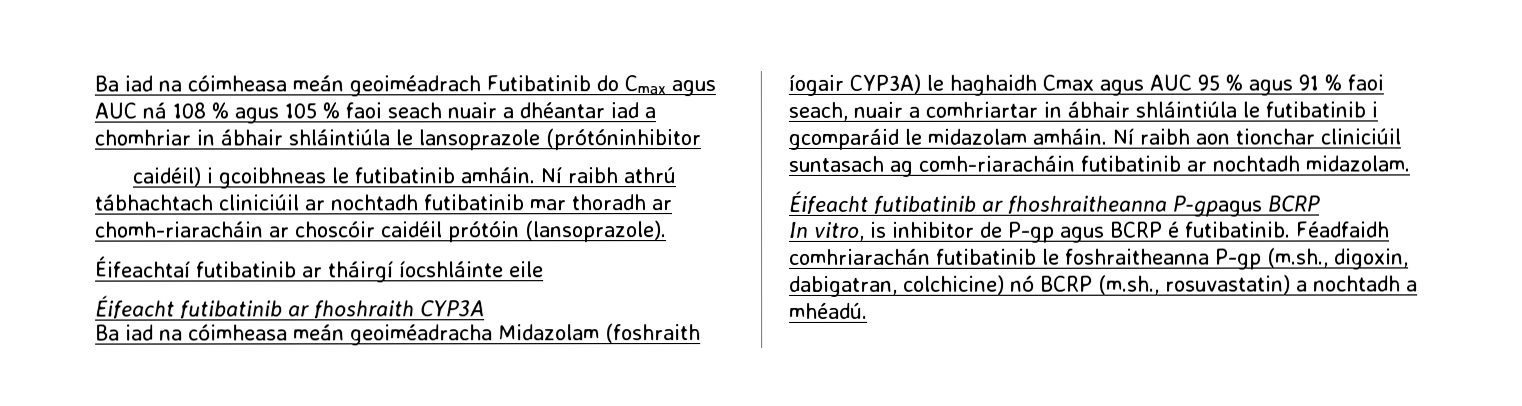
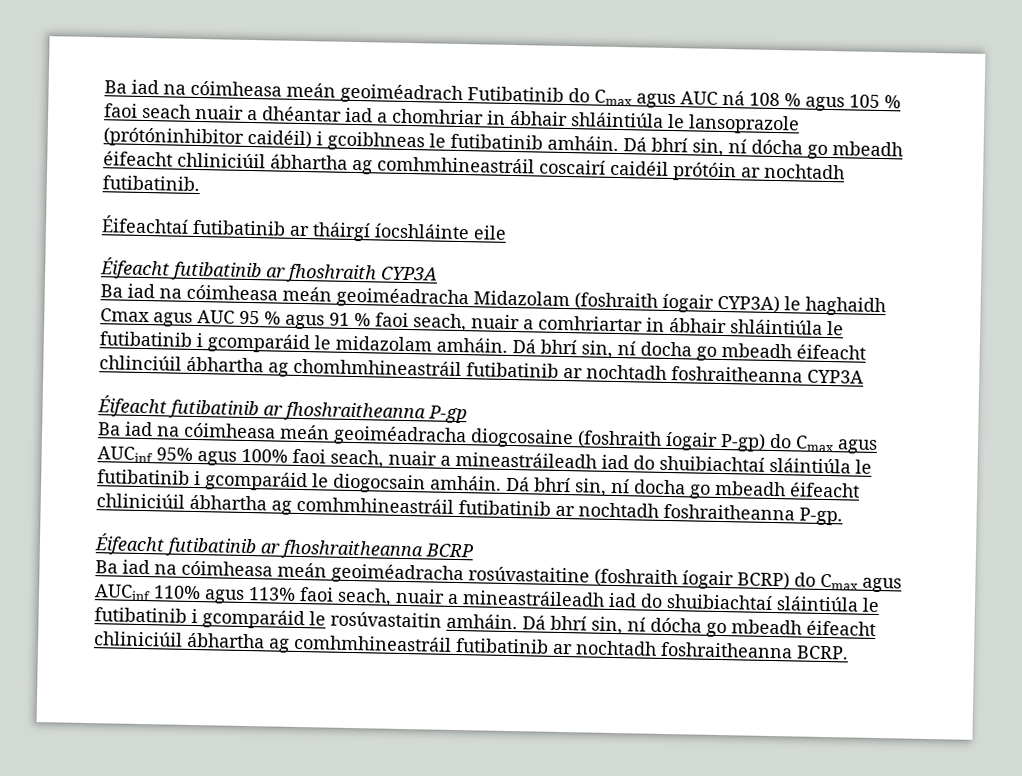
(701, 139) // -> (244, 137) none
[540,167,677,184] [94,194,673,211] [95,220,667,243] Ní raibh athrú tábhachtach cliniciúil ar nochtadh futibatinib mar thoradh ar chomh-riaracháin ar choscóir caidéil prótóin (lansoprazole). -> [623,137,903,159] [103,151,845,182] [102,175,200,192] Dá bhrí sin, ní dócha go mbeadh éifeacht chliniciúil ábhartha ag comhmhineastráil coscairí caidéil prótóin ar nochtadh futibatinib.
[1112,128,1401,145] [788,155,1410,177] [788,190,1321,217] [789,221,1390,243] [789,247,1409,270] [789,274,1418,297] [789,302,868,319] Ní raibh aon tionchar cliniciúil suntasach ag comh-riaracháin futibatinib ar nochtadh midazolam. // Éifeacht futibatinib ar fhoshraitheanna P-gpagus BCRP // In vitro, is inhibitor de P-gp agus BCRP é futibatinib. Féadfaidh comhriarachán futibatinib le foshraitheanna P-gp (m.sh., digoxin, dabigatran, colchicine) nó BCRP (m.sh., rosuvastatin) a nochtadh a mhéadú. -> [512,339,866,361] [99,355,864,384] [97,395,467,424] [98,421,878,454] [97,446,872,474] [97,469,860,499] [96,493,843,526] [94,533,475,561] [95,559,902,593] [94,584,880,613] [94,607,876,638] [94,631,849,660] Dá bhrí sin, ní docha go mbeadh éifeacht chlinciúil ábhartha ag chomhmhineastráil futibatinib ar nochtadh foshraitheanna CYP3A // Éifeacht futibatinib ar fhoshraitheanna P-gp // Ba iad na cóimheasa meán geoiméadracha diogcosaine (foshraith íogair P-gp) do Cmax agus AUCinf 95% agus 100% faoi seach, nuair a mineastráileadh iad do shuibiachtaí sláintiúla le futibatinib i gcomparáid le diogocsain amháin. Dá bhrí sin, ní docha go mbeadh éifeacht chliniciúil ábhartha ag comhmhineastráil futibatinib ar nochtadh foshraitheanna P-gp. // Éifeacht futibatinib ar fhoshraitheanna BCRP // Ba iad na cóimheasa meán geoiméadracha rosúvastaitine (foshraith íogair BCRP) do Cmax agus AUCinf 110% agus 113% faoi seach, nuair a mineastráileadh iad do shuibiachtaí sláintiúla le futibatinib i gcomparáid le rosúvastaitin amháin. Dá bhrí sin, ní dócha go mbeadh éifeacht chliniciúil ábhartha ag comhmhineastráil futibatinib ar nochtadh foshraitheanna BCRP.

